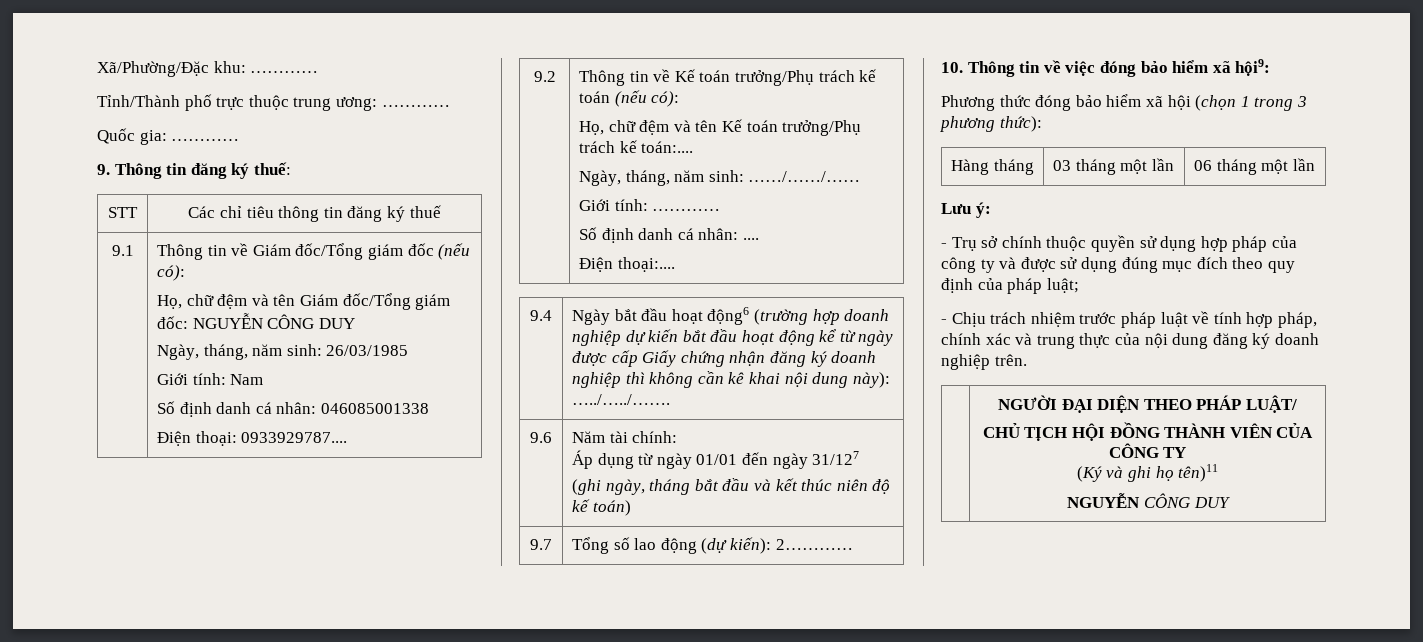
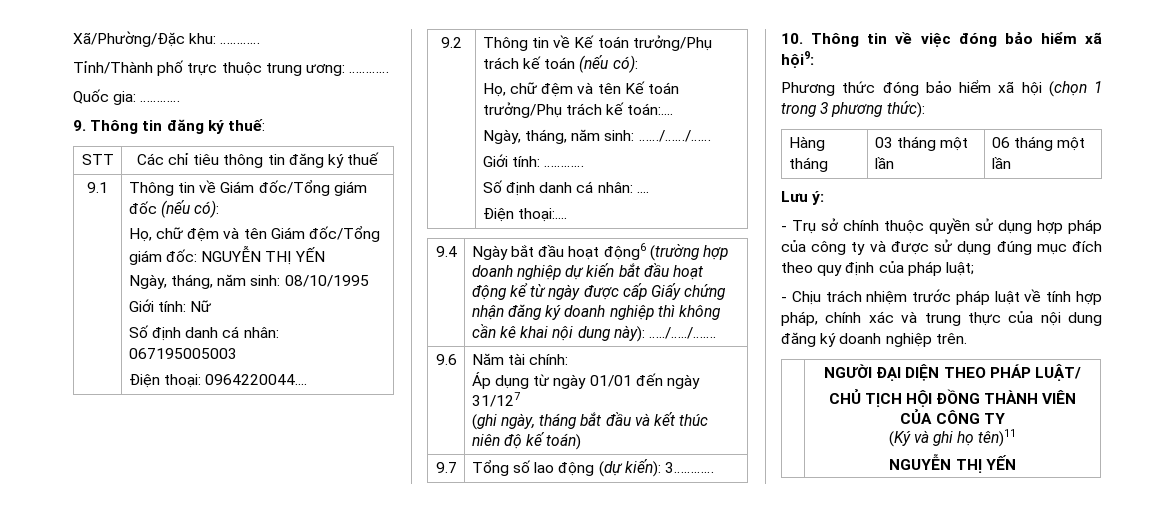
[267,314,355,329] [157,344,409,360] [157,373,264,385] [157,401,430,417] CÔNG DUY // Ngày, tháng, năm sinh: 26/03/1985 // Giới tính: Nam // Số định danh cá nhân: 046085001338 -> [265,247,325,265] [128,274,369,289] [128,299,213,312] [128,325,279,341] [128,348,237,359] THỊ YẾN // Ngày, tháng, năm sinh: 08/10/1995 // Giới tính: Nữ // Số định danh cá nhân: 067195005003
[241,432,348,443] 0933929787.... -> [205,374,308,385] 0964220044....
[775,539,853,550] 2………… -> [664,462,714,473] 3…………
[1144,493,1230,508] CÔNG DUY -> [955,455,1016,473] THỊ YẾN

